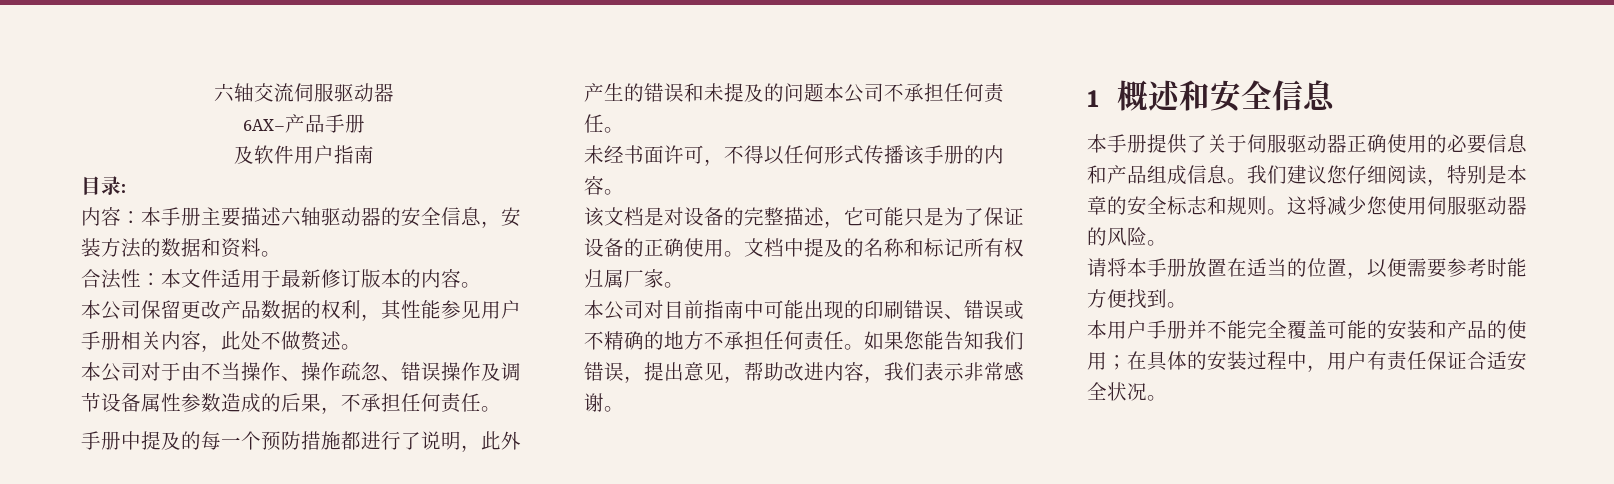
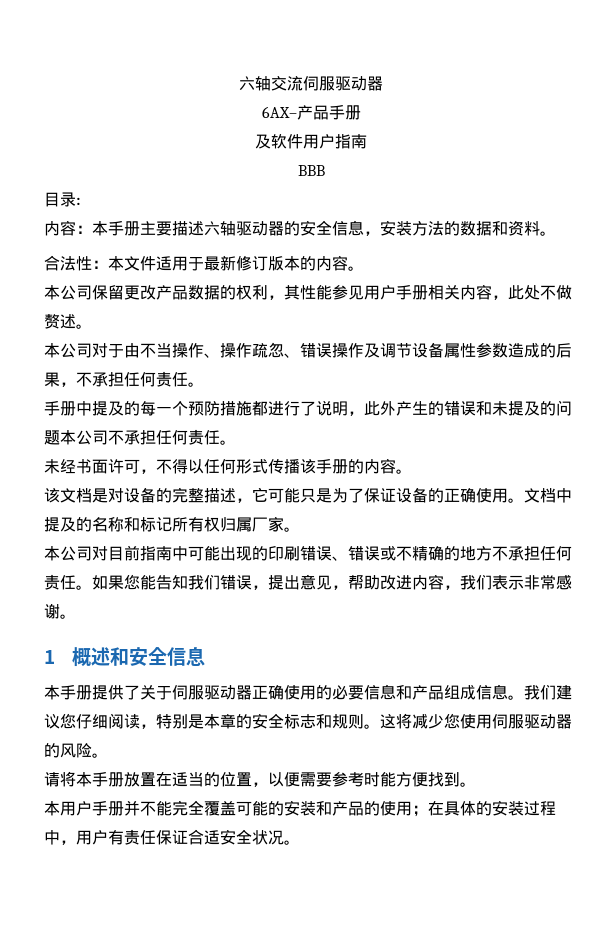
(374, 154) none -> [297,165,325,176] // BBB

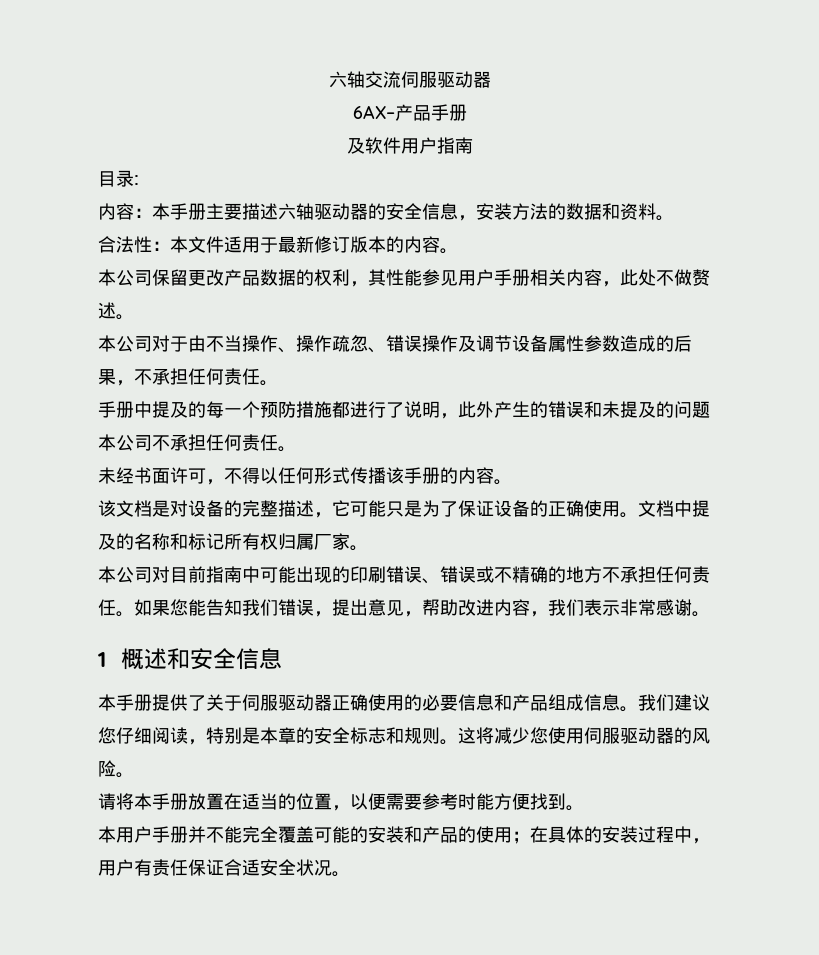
[297,165,325,176] // BBB -> (473, 145) none

